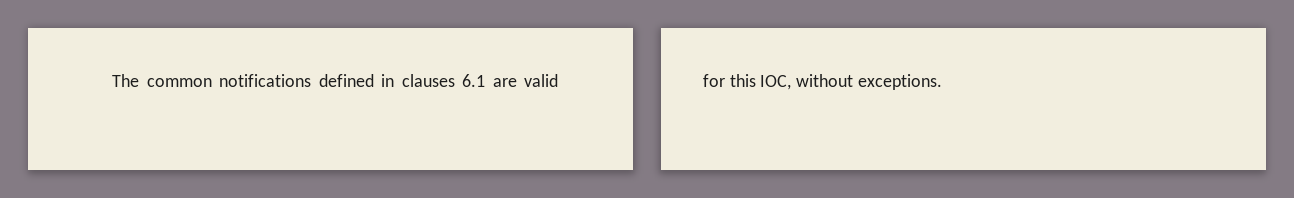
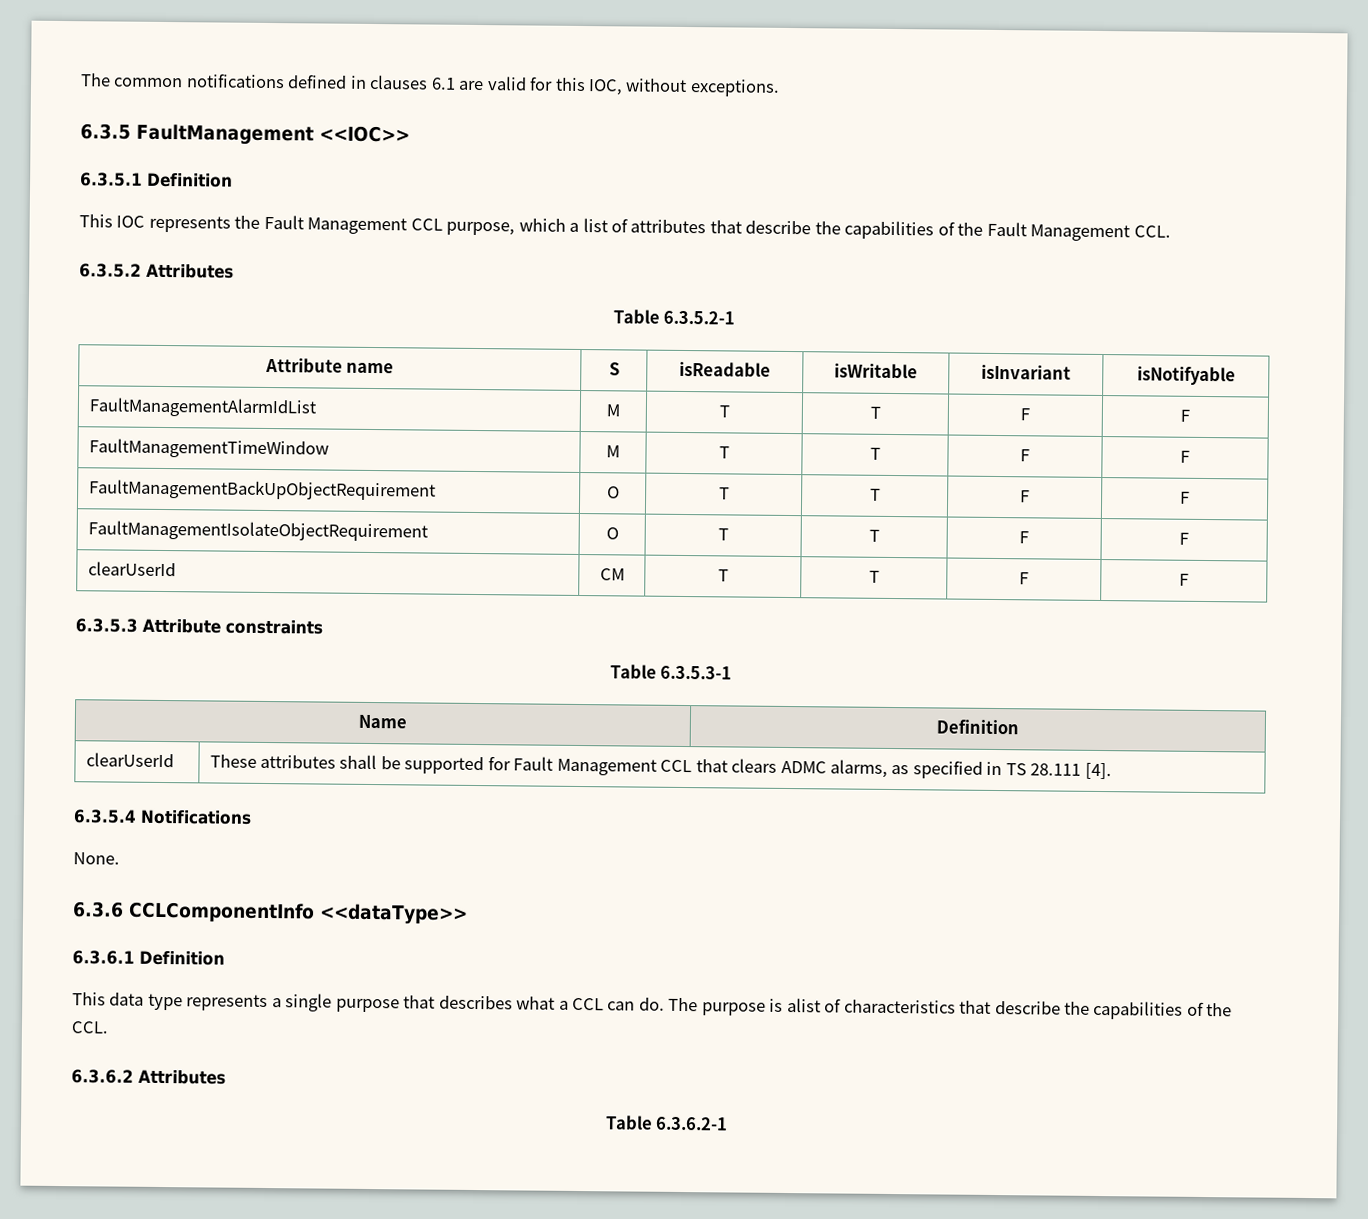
(942, 82) none -> [80,123,410,146] [80,172,233,188] [79,214,1171,242] [79,263,234,279] [612,309,736,325] [264,357,395,374] [608,362,620,376] [679,361,771,377] [834,363,918,379] [981,364,1071,380] [1136,366,1236,386] [88,397,316,418] [606,404,620,417] [718,405,730,418] [869,406,881,419] [1020,408,1030,421] [1180,409,1190,422] [88,438,329,459] [606,445,620,458] [718,446,730,459] [869,447,881,460] [1020,449,1030,462] [1180,450,1190,463] [88,479,436,501] [606,486,620,499] [718,487,730,500] [869,488,881,501] [1020,490,1030,503] [1180,491,1190,504] [87,520,428,542] [605,527,619,540] [717,528,729,541] [868,529,880,542] [1019,531,1029,544] [1179,532,1189,545] [87,561,176,577] [599,568,625,581] [717,569,729,582] [868,570,880,583] [1019,572,1029,585] [1179,573,1189,586] [75,618,323,635] [609,664,733,680] [358,714,407,729] [936,719,1019,735] [85,752,174,768] [209,754,1112,780] [73,809,252,825] [73,852,120,865] [73,901,468,925] [72,950,225,966] [72,992,1233,1020] [71,1021,109,1034] [71,1069,226,1085] [605,1115,729,1131] // 6.3.5 FaultManagement <<IOC>> // 6.3.5.1 Definition // This IOC represents the Fault Management CCL purpose, which a list of attributes that describe the capabilities of the Fault Management CCL. // 6.3.5.2 Attributes // Table 6.3.5.2-1 // Attribute name | S | isReadable | isWritable | isInvariant | isNotifyable // FaultManagementAlarmIdList | M | T | T | F | F // FaultManagementTimeWindow | M | T | T | F | F // FaultManagementBackUpObjectRequirement | O | T | T | F | F // FaultManagementIsolateObjectRequirement | O | T | T | F | F // clearUserId | CM | T | T | F | F // 6.3.5.3 Attribute constraints // Table 6.3.5.3-1 // Name | Definition // clearUserId | These attributes shall be supported for Fault Management CCL that clears ADMC alarms, as specified in TS 28.111 [4]. // 6.3.5.4 Notifications // None. // 6.3.6 CCLComponentInfo <<dataType>> // 6.3.6.1 Definition // This data type represents a single purpose that describes what a CCL can do. The purpose is alist of characteristics that describe the capabilities of the CCL. // 6.3.6.2 Attributes // Table 6.3.6.2-1

